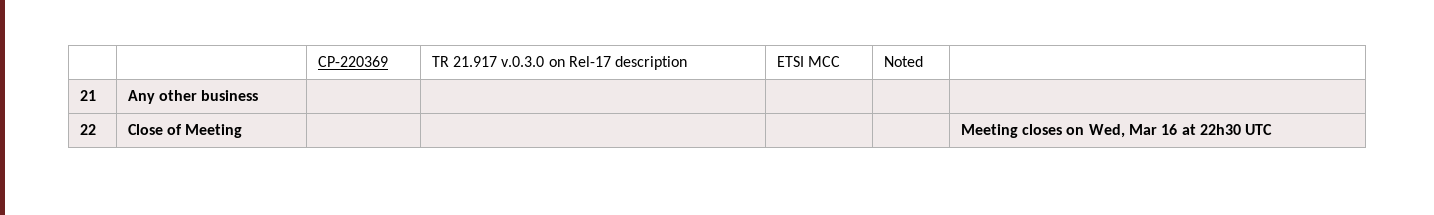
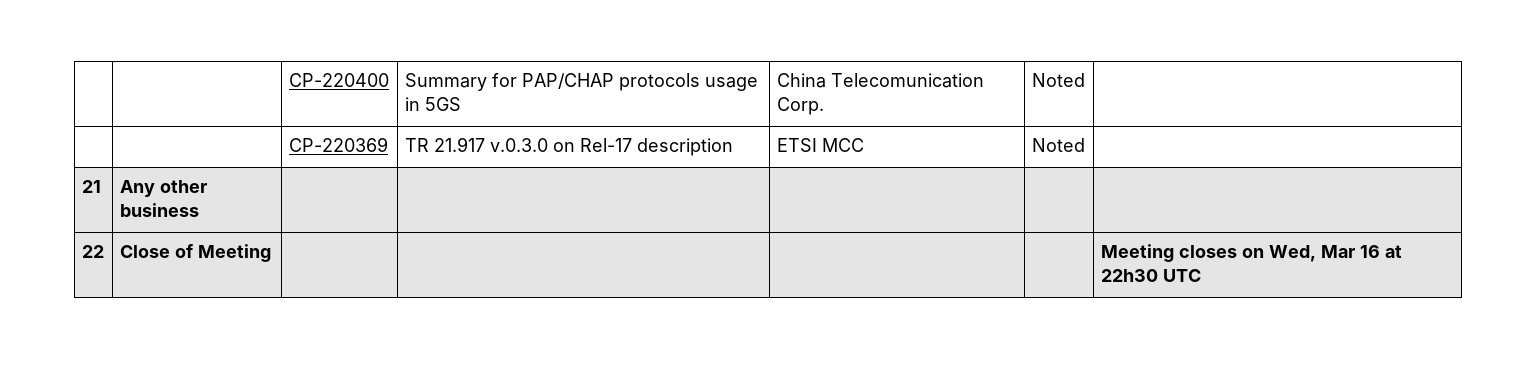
(317, 61) | -> [288,73,389,87] [404,73,758,91] [404,97,461,111] [776,73,984,88] [776,97,824,115] [1031,73,1085,87] | | CP-220400 | Summary for PAP/CHAP protocols usage in 5GS | China Telecomunication Corp. | Noted | // |

